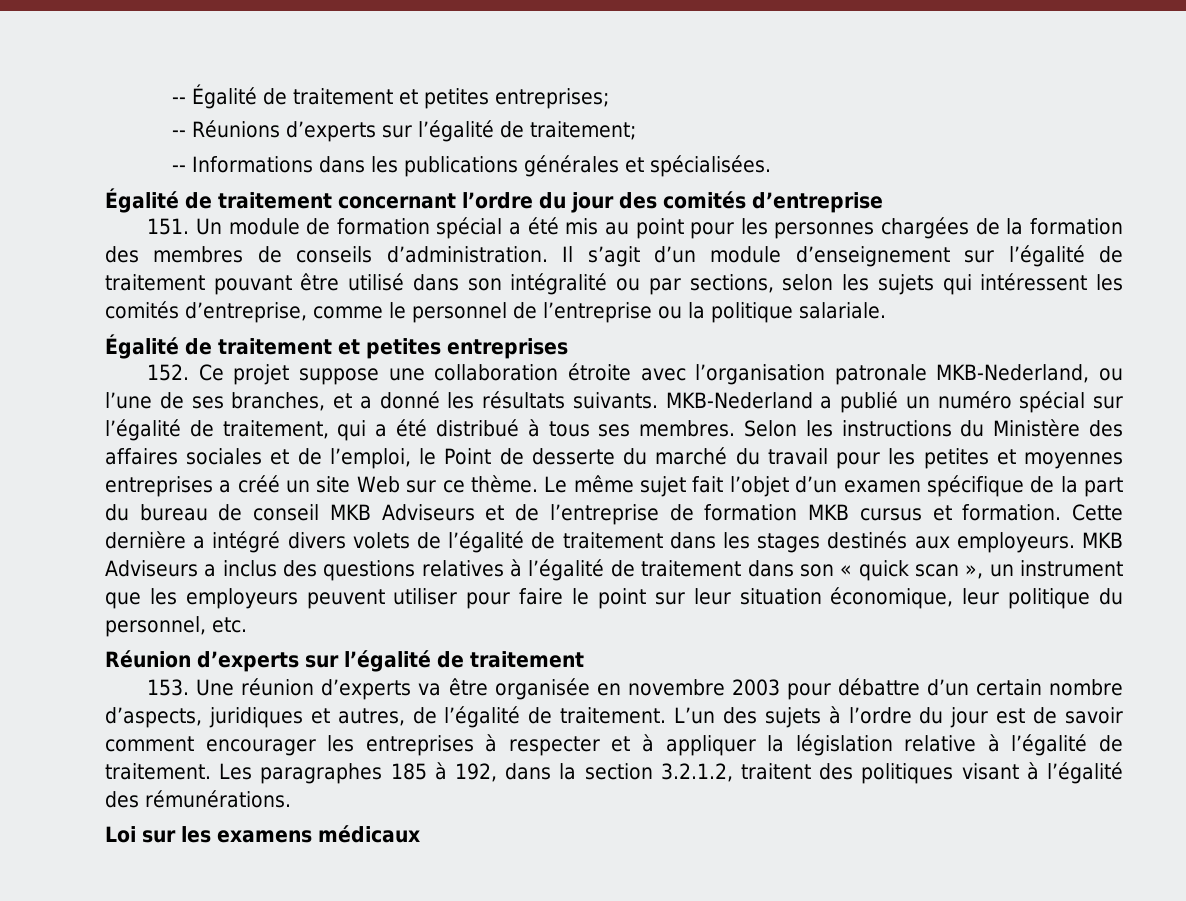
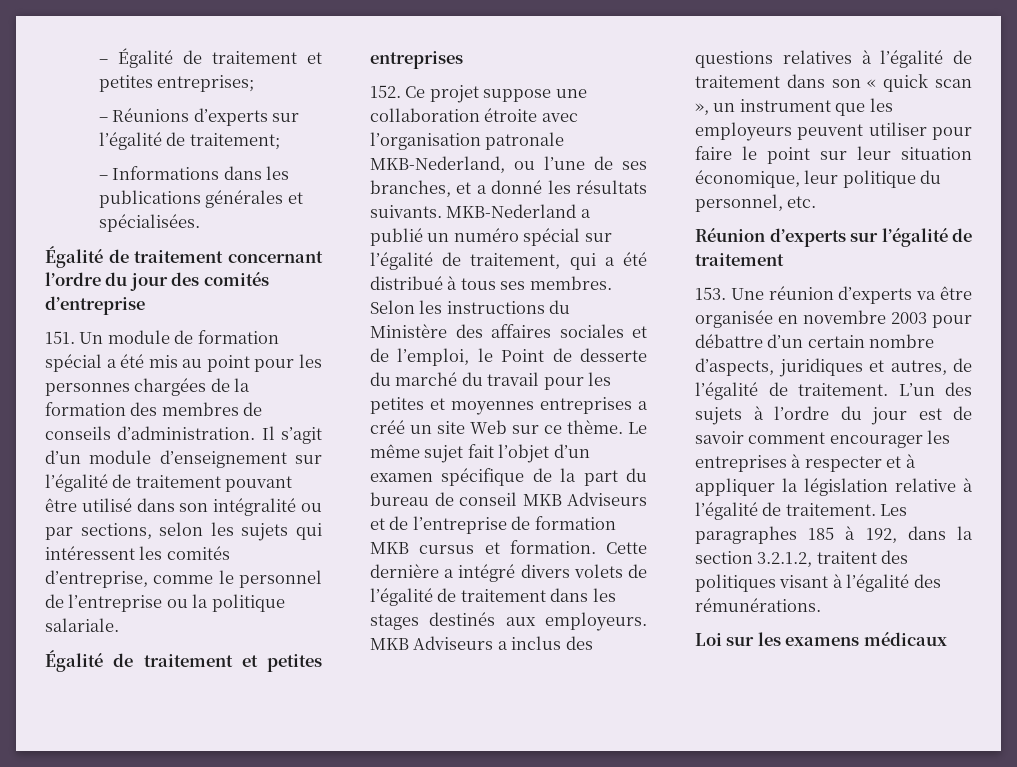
[171,97,186,104] -- -> [99,59,109,64] –
[171,130,186,137] -- -> [99,117,109,122] –
[171,165,186,172] -- -> [99,175,109,180] –

